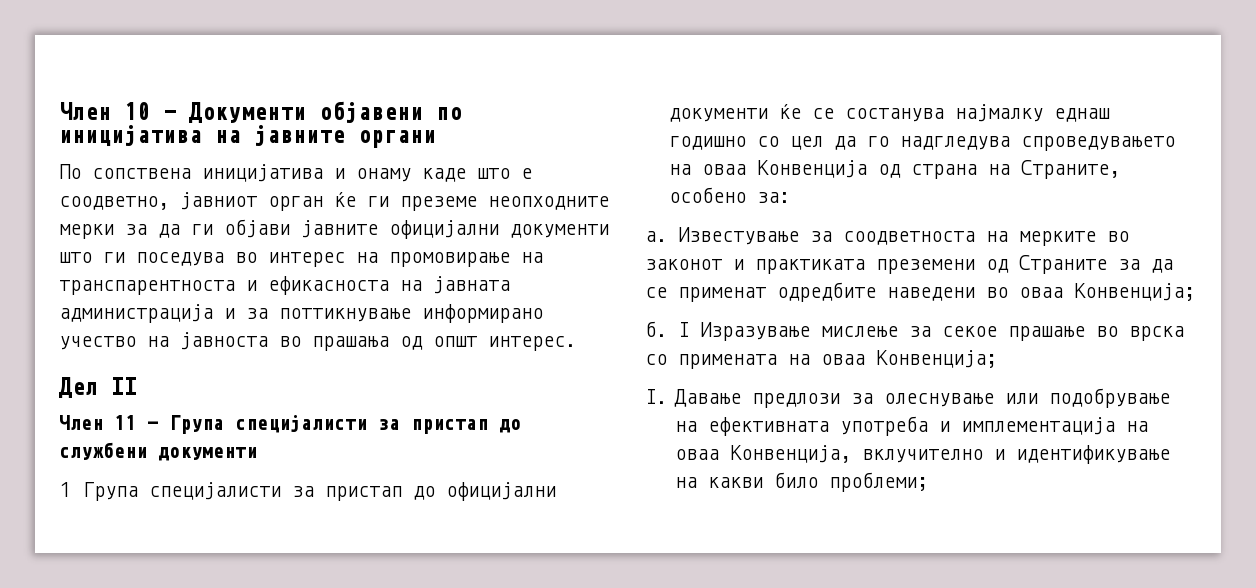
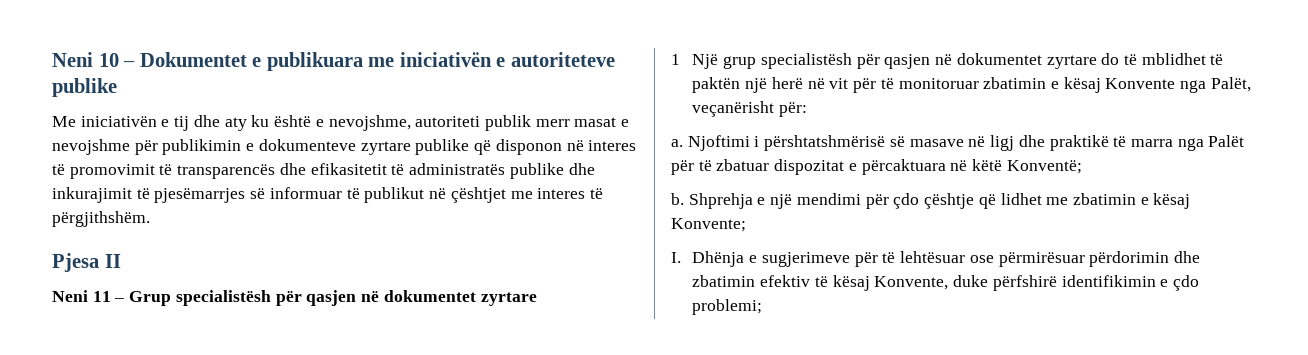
[59,102,111,120] Член -> [52,52,93,67] Neni
[189,101,462,123] [59,125,436,148] [59,164,532,182] [59,192,609,211] [59,219,609,239] [59,252,543,267] [59,276,510,295] [59,304,543,323] [59,332,576,351] [59,377,98,398] Документи објавени по иницијатива на јавните органи // По сопствена иницијатива и онаму каде што е соодветно, јавниот орган ќе ги преземе неопходните мерки за да ги објави јавните официјални документи што ги поседува во интерес на промовирање на транспарентноста и ефикасноста на јавната администрација и за поттикнување информирано учество на јавноста во прашања од општ интерес. // Дел -> [139,52,615,71] [52,78,117,97] [52,115,630,131] [52,139,637,155] [52,163,595,179] [52,187,603,203] [52,211,150,227] [52,253,99,272] Dokumentet e publikuara me iniciativën e autoriteteve publike // Me iniciativën e tij dhe aty ku është e nevojshme, autoriteti publik merr masat e nevojshme për publikimin e dokumenteve zyrtare publike që disponon në interes të promovimit të transparencës dhe efikasitetit të administratës publike dhe inkurajimit të pjesëmarrjes së informuar të publikut në çështjet me interes të përgjithshëm. // Pjesa
[59,415,103,430] Член -> [52,290,88,302] Neni
[169,415,521,434] [59,442,257,461] [59,482,557,501] [669,104,1111,122] [669,136,1176,151] [669,160,1121,179] [669,187,791,203] [645,227,1129,246] [645,255,1173,274] [645,282,1195,302] [645,321,1184,341] [645,350,997,369] [645,388,1171,408] [675,416,1149,436] [675,445,1171,464] [675,472,929,492] Група специјалисти за пристап до службени документи // 1 Група специјалисти за пристап до официјални документи ќе се состанува најмалку еднаш годишно со цел да го надгледува спроведувањето на оваа Конвенција од страна на Страните, особено за: // а. Известување за соодветноста на мерките во законот и практиката преземени од Страните за да се применат одредбите наведени во оваа Конвенција; // б. I Изразување мислење за секое прашање во врска со примената на оваа Конвенција; // I. Давање предлози за олеснување или подобрување на ефективната употреба и имплементација на оваа Конвенција, вклучително и идентификување на какви било проблеми; -> [129,290,537,306] [671,53,1224,69] [692,77,1251,93] [692,101,808,117] [671,135,1245,151] [671,159,1082,175] [671,193,1191,209] [671,218,746,232] [671,251,1200,267] [692,275,1199,291] [692,299,763,315] Grup specialistësh për qasjen në dokumentet zyrtare // 1 Një grup specialistësh për qasjen në dokumentet zyrtare do të mblidhet të paktën një herë në vit për të monitoruar zbatimin e kësaj Konvente nga Palët, veçanërisht për: // a. Njoftimi i përshtatshmërisë së masave në ligj dhe praktikë të marra nga Palët për të zbatuar dispozitat e përcaktuara në këtë Konventë; // b. Shprehja e një mendimi për çdo çështje që lidhet me zbatimin e kësaj Konvente; // I. Dhënja e sugjerimeve për të lehtësuar ose përmirësuar përdorimin dhe zbatimin efektiv të kësaj Konvente, duke përfshirë identifikimin e çdo problemi;

